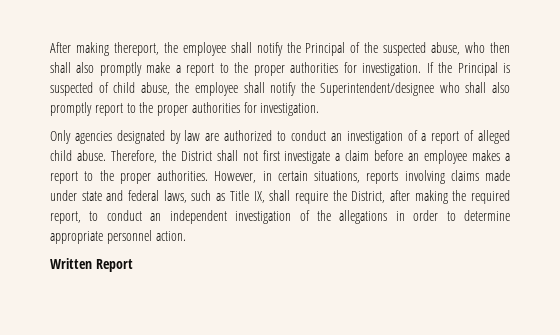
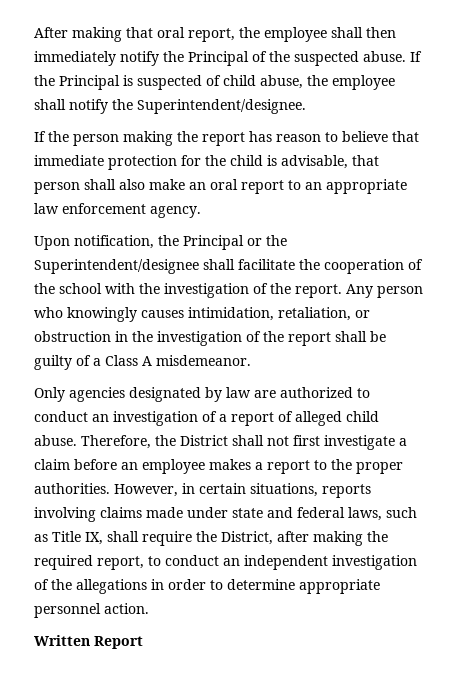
[113,42,252,56] thereport, the employee shall -> [126,27,396,42] [34,51,116,66] that oral report, the employee shall then immediately
[431,42,511,55] [50,62,422,76] abuse, who then shall also promptly make a report to the proper authorities for investigation. -> [363,51,406,62] abuse.
[320,82,510,96] [50,102,320,116] Superintendent/designee who shall also promptly report to the proper authorities for investigation. -> [137,99,306,114] [34,131,419,146] [34,155,379,170] [34,179,407,194] [34,203,201,218] [34,235,287,250] [34,259,423,274] [34,283,423,298] [34,307,370,322] [34,331,386,346] [34,355,251,370] Superintendent/designee. // If the person making the report has reason to believe that immediate protection for the child is advisable, that person shall also make an oral report to an appropriate law enforcement agency. // Upon notification, the Principal or the Superintendent/designee shall facilitate the cooperation of the school with the investigation of the report. Any person who knowingly causes intimidation, retaliation, or obstruction in the investigation of the report shall be guilty of a Class A misdemeanor.

